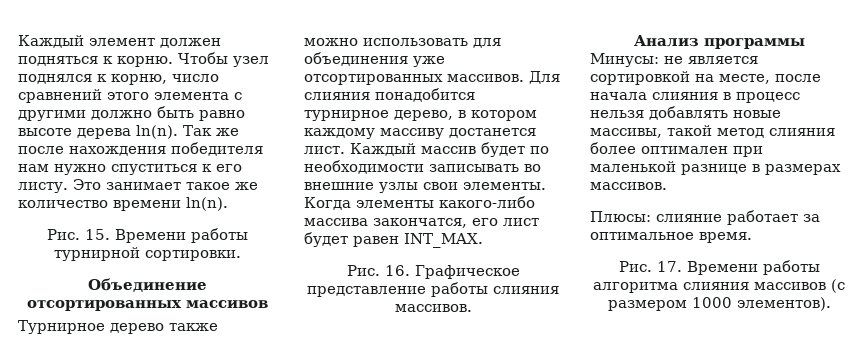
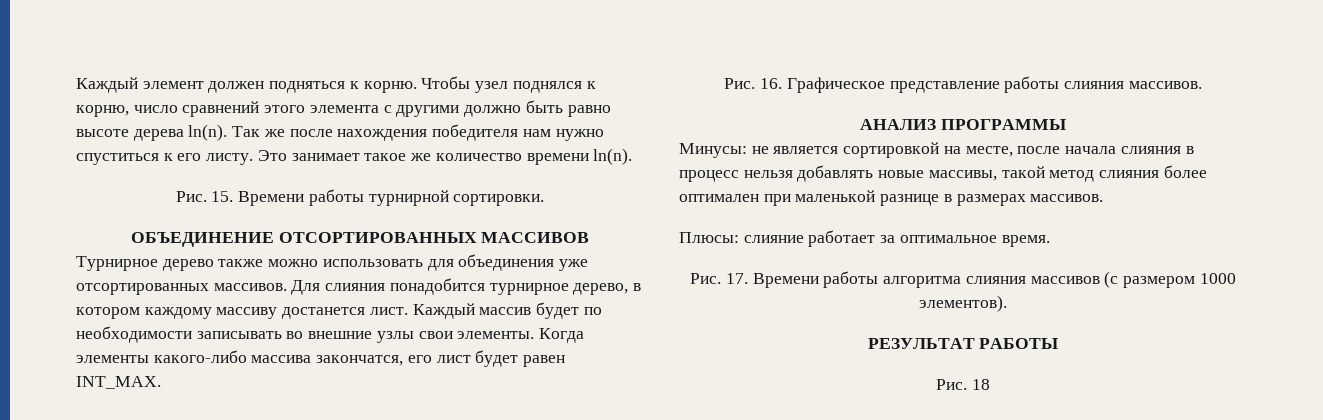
[87,278,207,293] [26,300,268,311] Объединение отсортированных массивов -> [130,232,590,247] ОБЪЕДИНЕНИЕ ОТСОРТИРОВАННЫХ МАССИВОВ
[633,35,805,49] Анализ программы -> [860,119,1066,130] АНАЛИЗ ПРОГРАММЫ
(831, 304) none -> [867,338,1059,349] [936,379,990,390] // РЕЗУЛЬТАТ РАБОТЫ // Рис. 18

